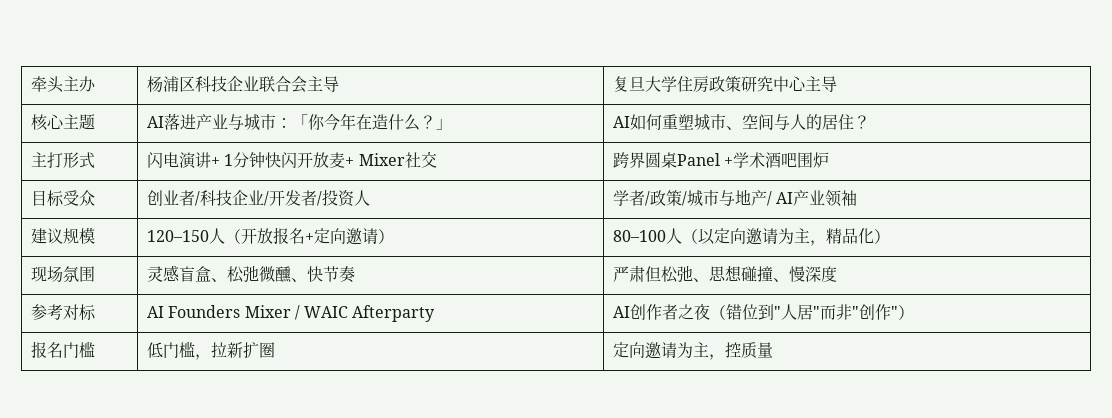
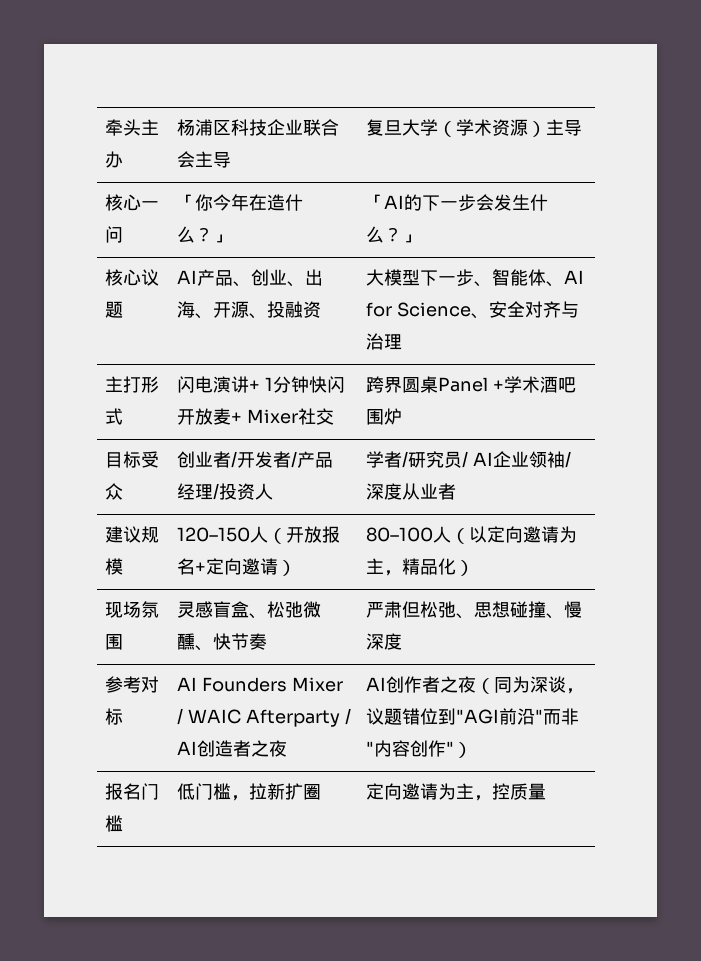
[676,76,837,93] [30,114,95,131] [146,113,292,131] 住房政策研究中心主导 // 核心主题 | AI落进产业与城市： -> [438,119,583,137] [105,194,160,211] [105,226,124,243] （学术资源）主导 // 核心一问 |
[612,114,870,131] AI如何重塑城市、空间与人的居住？ -> [366,194,549,211] [366,226,421,243] [105,269,160,286] [105,301,124,318] [177,269,324,287] [177,301,322,319] [366,269,585,287] [366,301,580,319] [366,333,403,350] 「AI的下一步会发生什么？」 // 核心议题 | AI产品、创业、出海、开源、投融资 | 大模型下一步、智能体、AI for Science、安全对齐与治理
[199,190,317,206] 科技企业/开发者 -> [237,451,334,468] [177,483,214,500] 开发者/产品经理
[649,189,810,207] 政策/城市与地产/ AI产 -> [408,451,512,468] 研究员/ AI企
(858, 198) none -> [565,451,572,468] [366,483,457,500] /深度从业者
(436, 313) none -> [344,708,351,725] [177,740,288,757] / AI创造者之夜
[725,304,813,320] 错位到"人居 -> [494,676,585,694] [366,708,536,725] 同为深谈，议题错位到"AGI前沿
(859, 312) none -> [374,740,411,757] 内容

